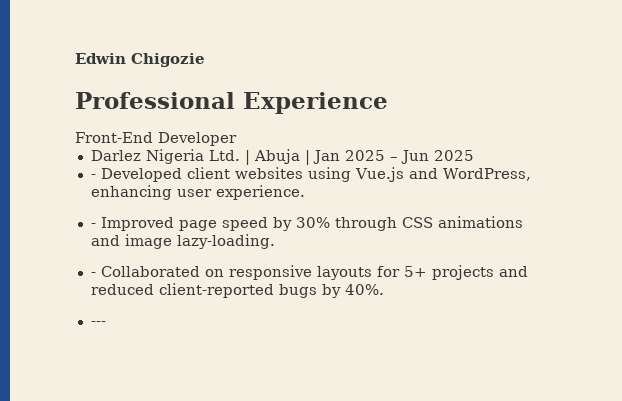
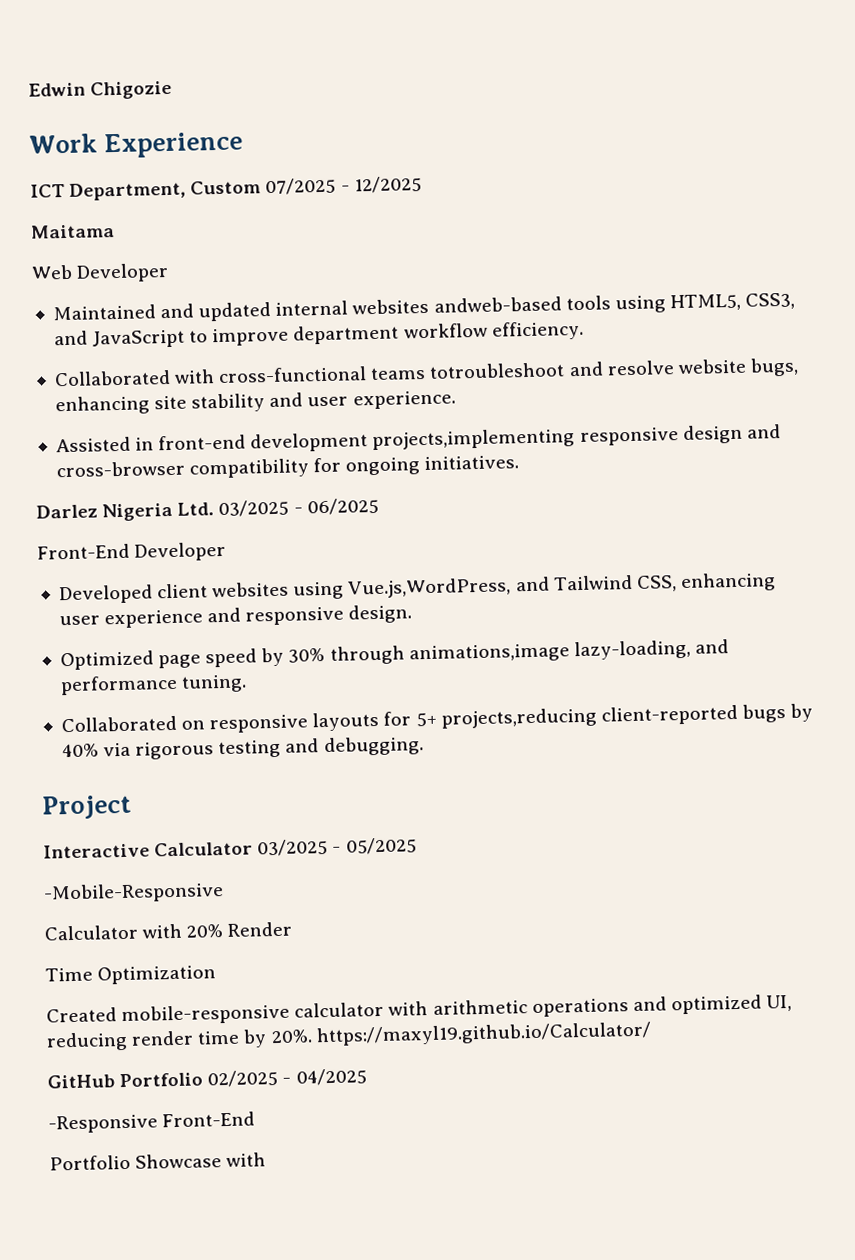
[75,92,235,109] Professional -> [29,133,98,154] Work
[75,132,237,146] [90,149,474,165] [90,167,531,182] [90,185,305,200] [90,217,174,231] Front-End Developer // Darlez Nigeria Ltd. | Abuja | Jan 2025 – Jun 2025 // - Developed client websites using Vue.js and WordPress, enhancing user experience. // - Improved -> [30,176,422,201] [31,224,115,239] [31,262,170,283] [52,292,796,322] [53,320,584,349] [53,357,799,387] [54,390,456,416] [55,424,781,453] [55,455,520,479] [36,497,379,522] [37,541,227,562] [58,572,776,605] [58,604,413,629] [59,650,154,671] ICT Department, Custom 07/2025 - 12/2025 // Maitama // Web Developer // Maintained and updated internal websites andweb-based tools using HTML5, CSS3, and JavaScript to improve department workflow efficiency. // Collaborated with cross-functional teams totroubleshoot and resolve website bugs, enhancing site stability and user experience. // Assisted in front-end development projects,implementing responsive design and cross-browser compatibility for ongoing initiatives. // Darlez Nigeria Ltd. 03/2025 - 06/2025 // Front-End Developer // Developed client websites using Vue.js,WordPress, and Tailwind CSS, enhancing user experience and responsive design. // Optimized
[401,216,523,228] [90,234,275,249] [90,272,96,277] CSS animations and image lazy-loading. // - -> [408,639,729,664] [59,674,248,696] animations,image lazy-loading, and performance tuning. //
[431,265,528,280] [90,283,384,298] [90,321,106,326] projects and reduced client-reported bugs by 40%. // --- -> [440,703,814,729] [61,736,424,760] [42,794,132,820] [43,837,417,859] [43,882,224,904] [44,921,293,941] [45,965,217,985] [46,994,793,1026] [46,1021,652,1052] [47,1068,367,1089] [48,1111,256,1134] [49,1152,267,1171] projects,reducing client-reported bugs by 40% via rigorous testing and debugging. // Project // Interactive Calculator 03/2025 - 05/2025 // -Mobile-Responsive // Calculator with 20% Render // Time Optimization // Created mobile-responsive calculator with arithmetic operations and optimized UI, reducing render time by 20%. https://maxyl19.github.io/Calculator/ // GitHub Portfolio 02/2025 - 04/2025 // -Responsive Front-End // Portfolio Showcase with

